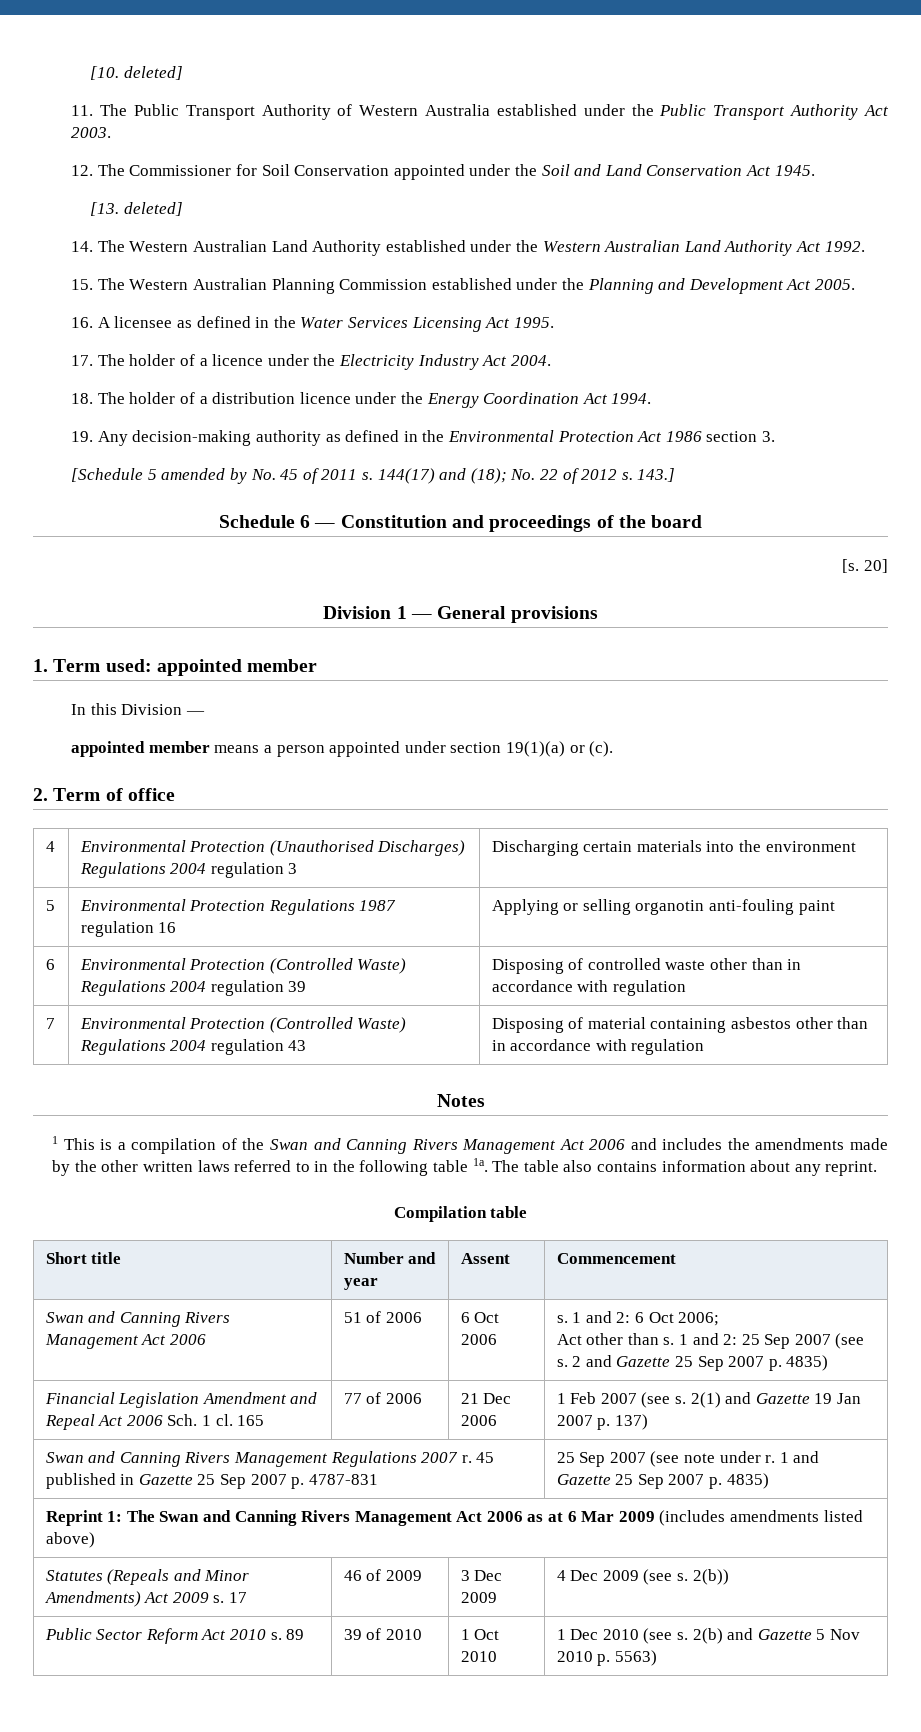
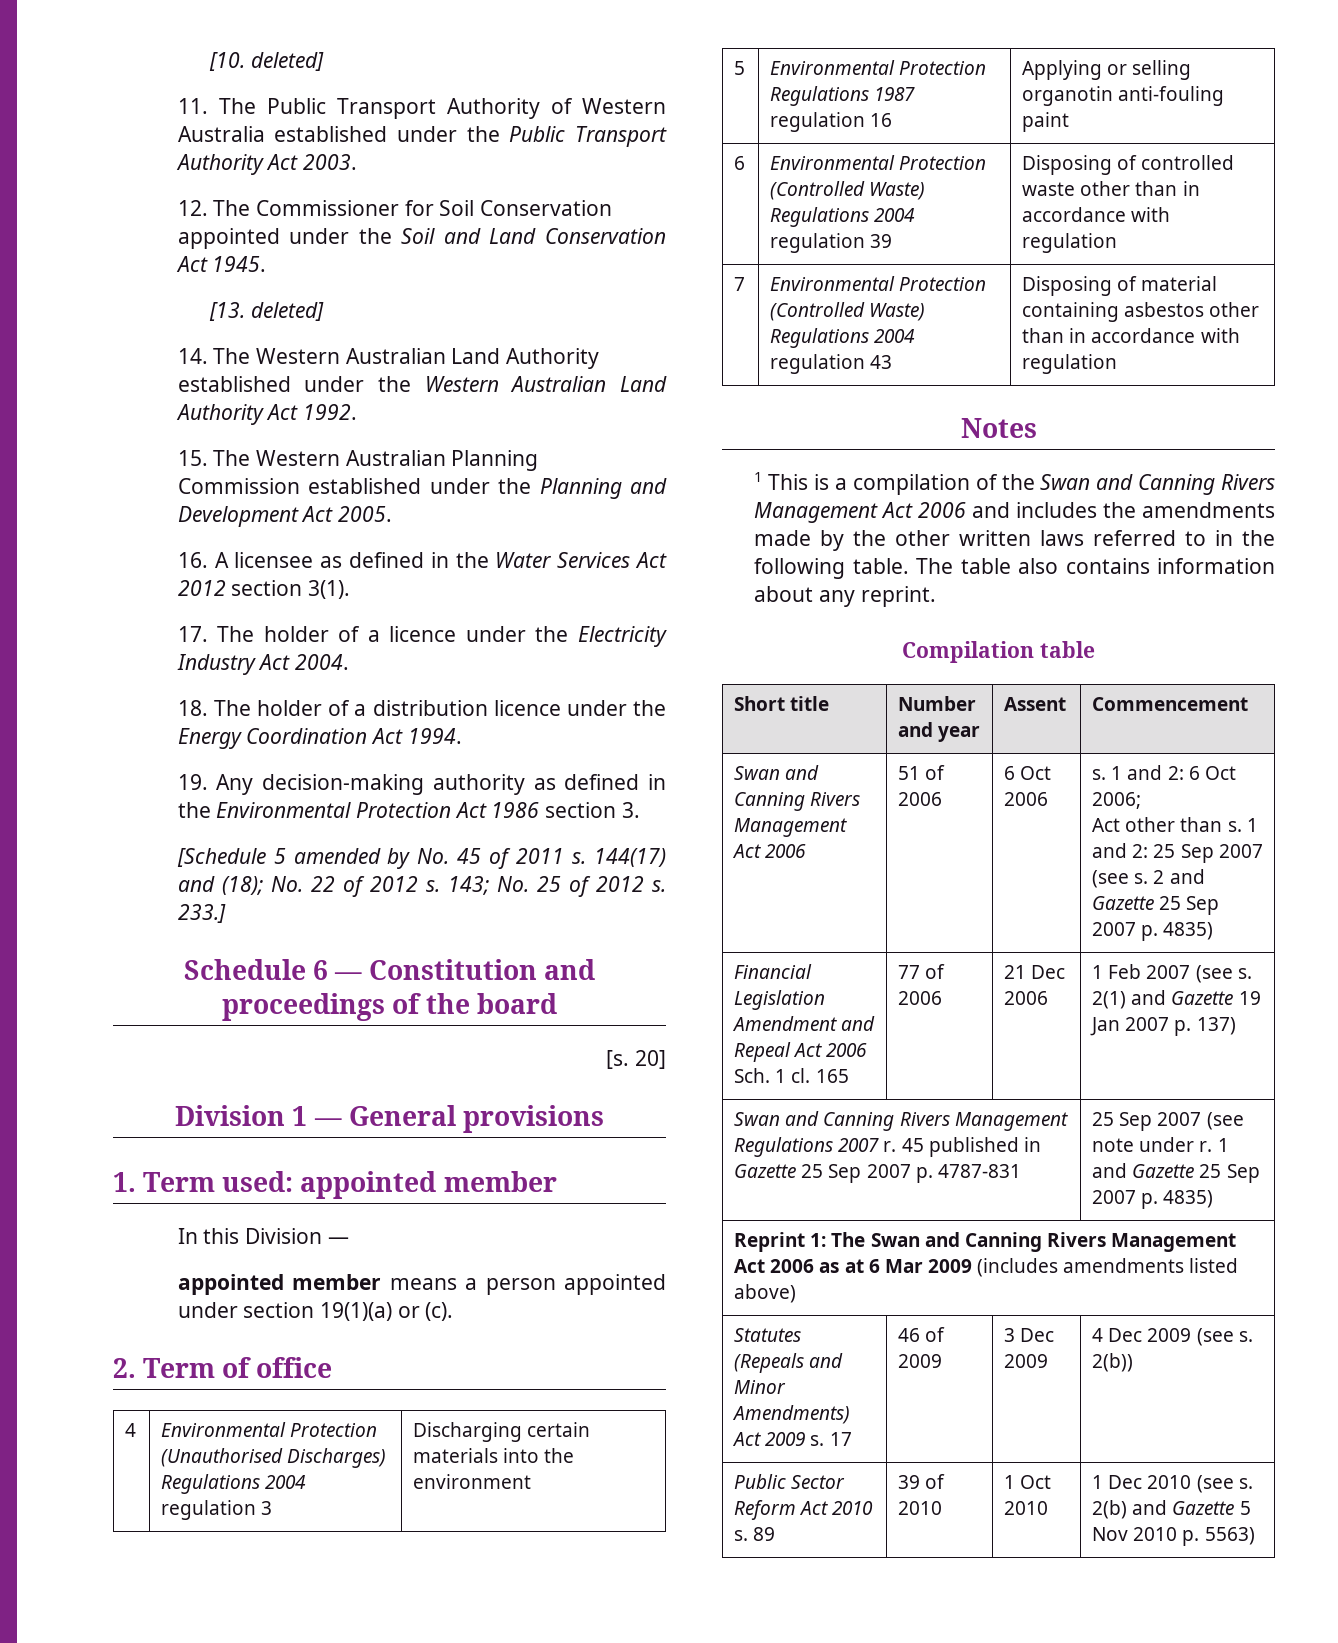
[411,317,554,332] Licensing Act 1995. -> [635,552,668,568] [177,580,351,599] Act 2012 section 3(1).
[637,468,676,482] 143.] -> [447,876,666,897] [177,904,226,923] 143; No. 25 of 2012 s. 233.]
[433,1158,488,1172] table 1a. -> [852,558,909,574] table.

